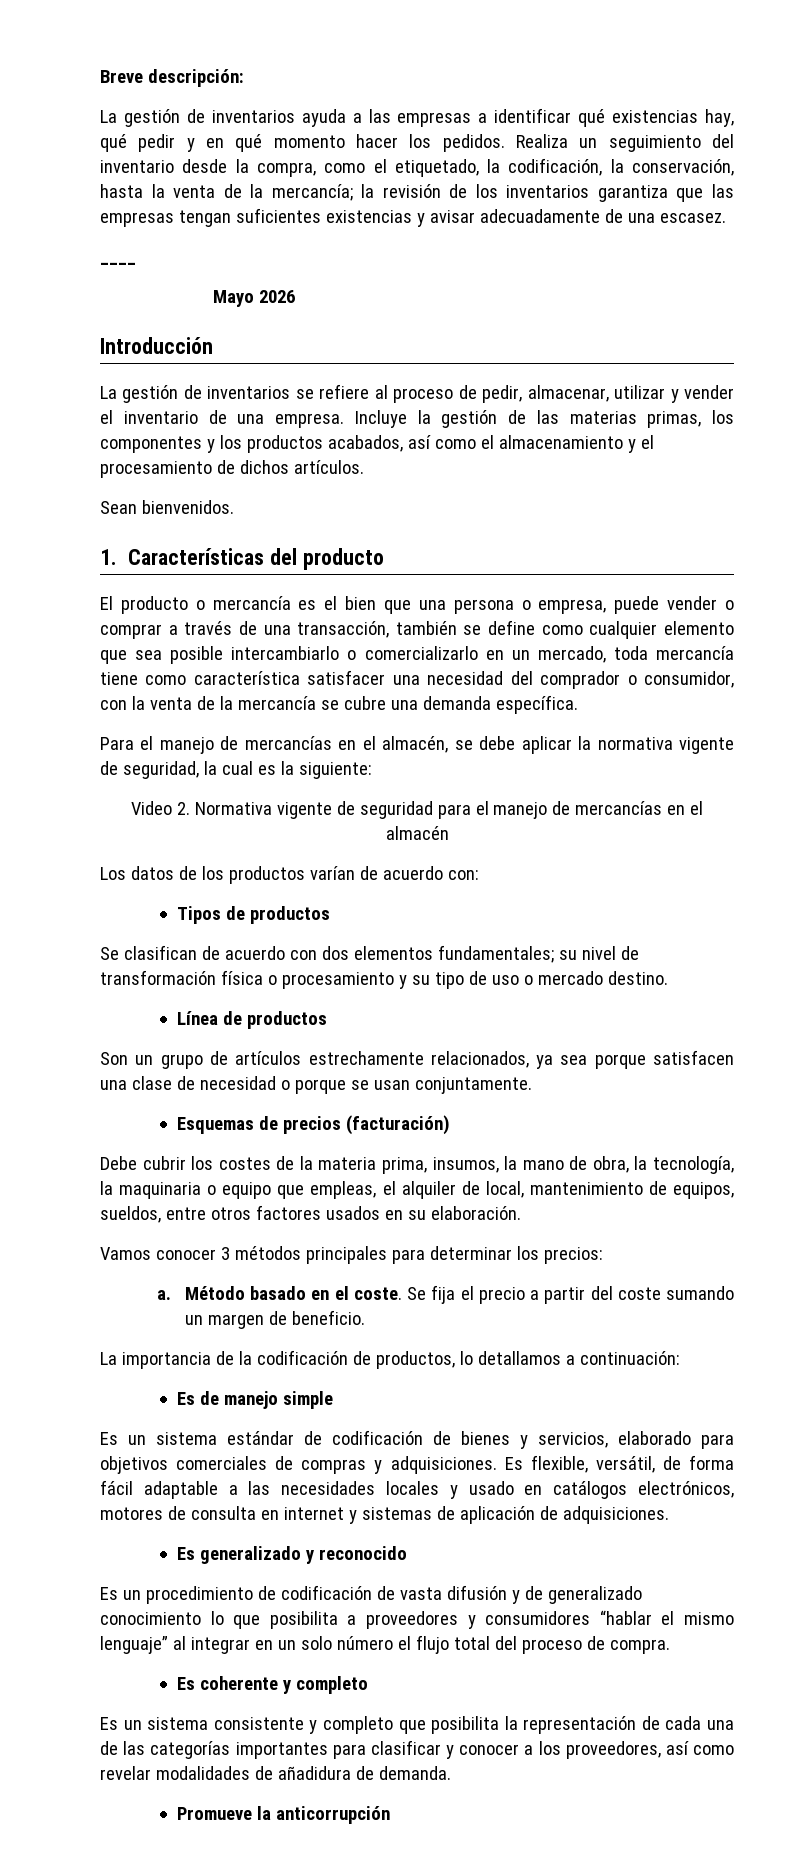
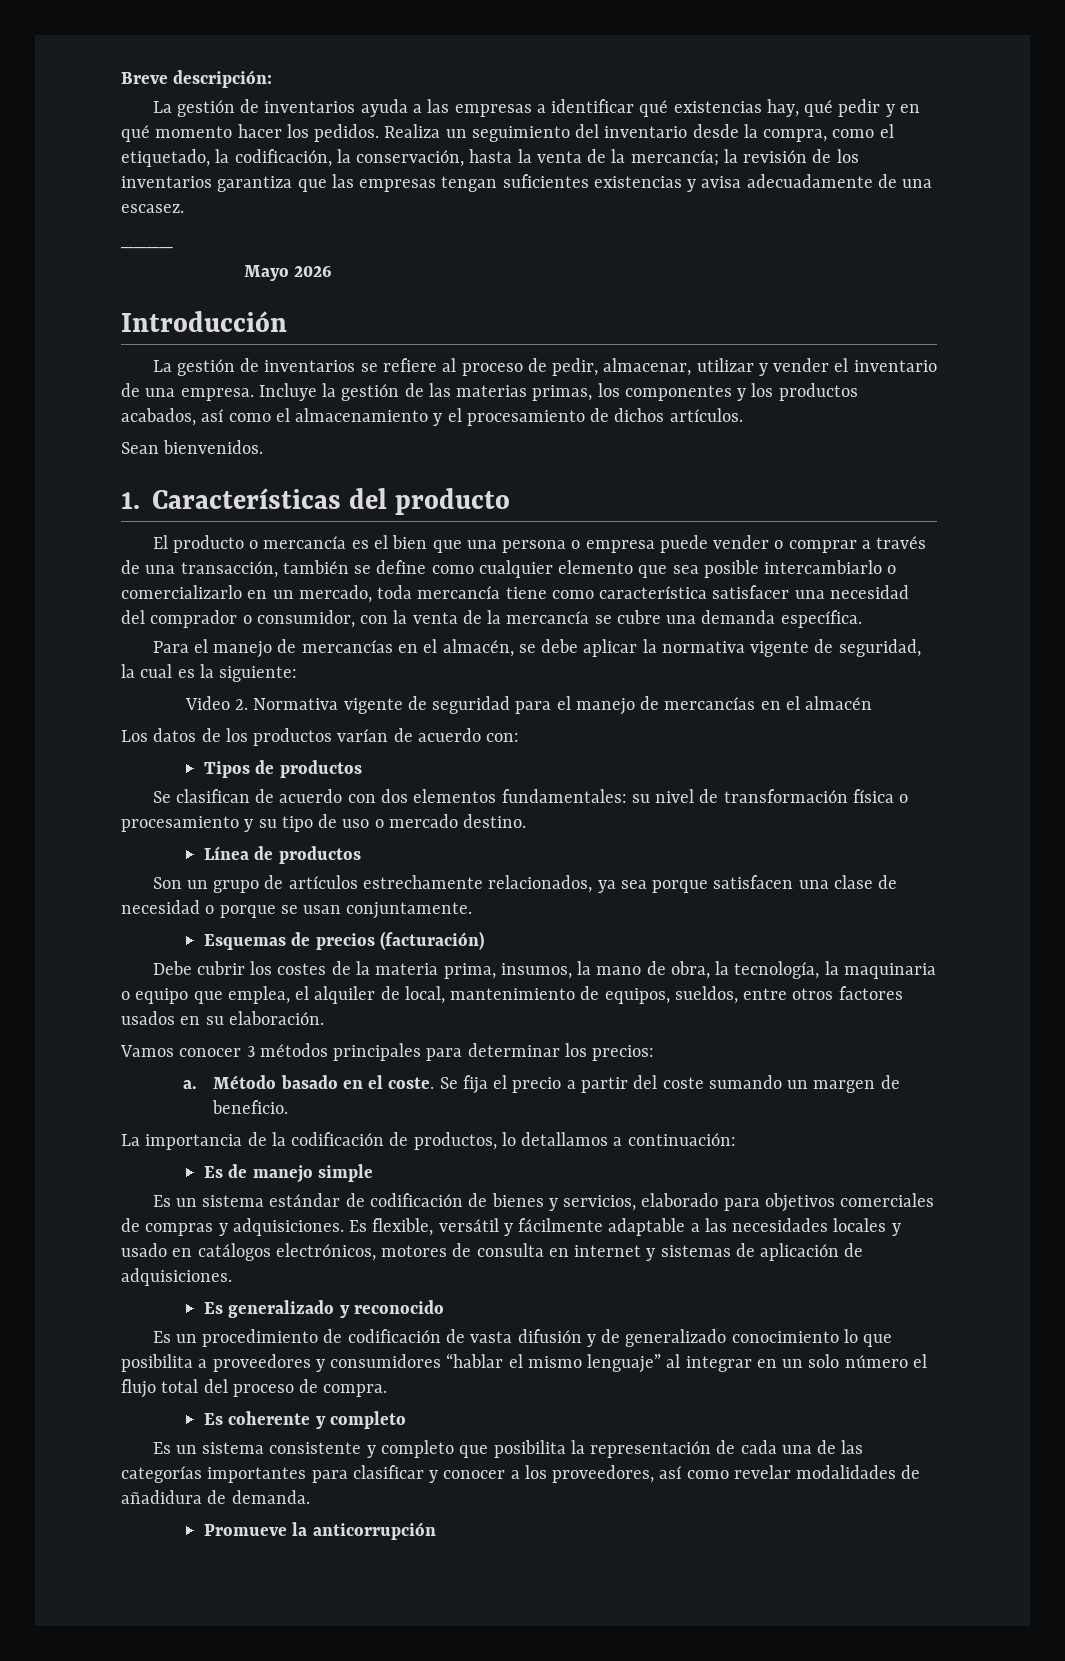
[429,210,475,223] avisar -> [701,176,742,188] avisa
[538,599,607,614] empresa, -> [585,540,655,553] empresa
[437,945,554,963] fundamentales; -> [501,789,627,803] fundamentales:
[310,1181,377,1199] empleas, -> [227,986,290,1004] emplea,
[595,1455,735,1473] [100,1480,133,1495] versátil, de forma fácil -> [438,1218,604,1236] versátil y fácilmente

